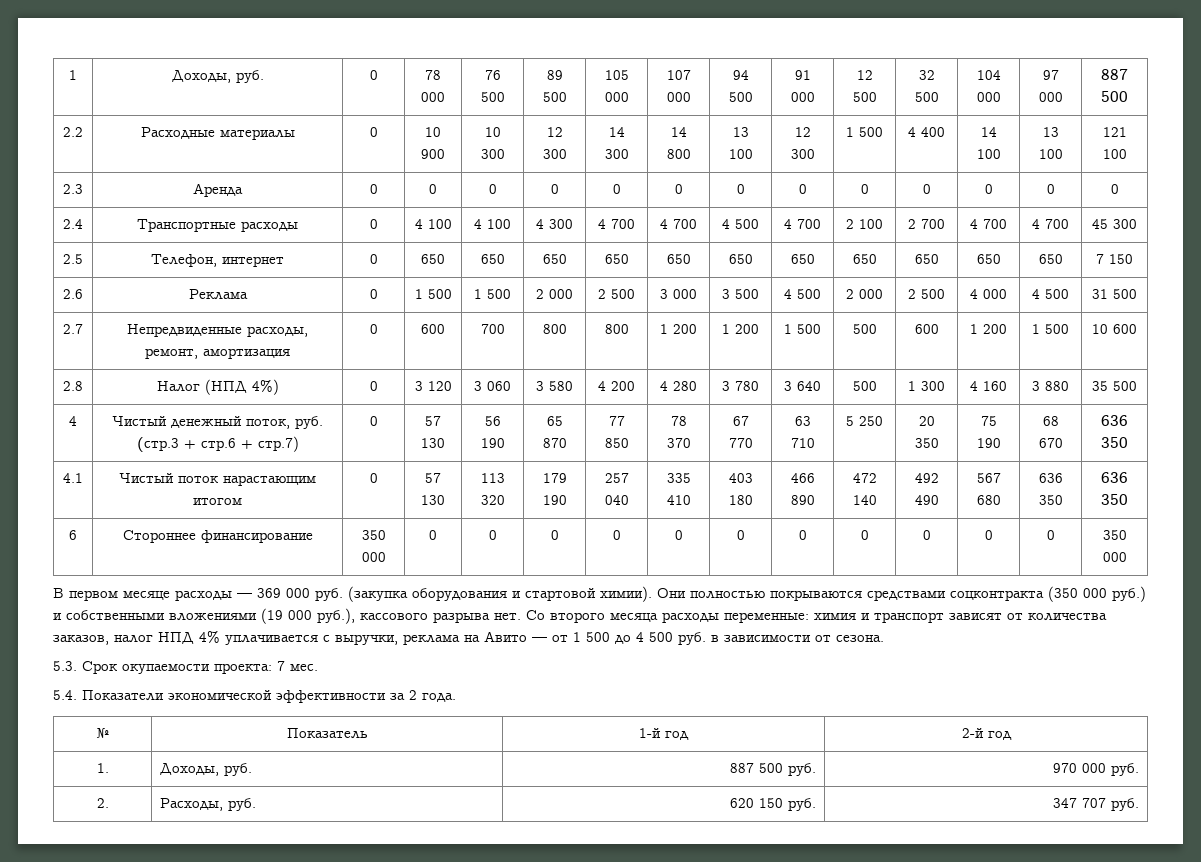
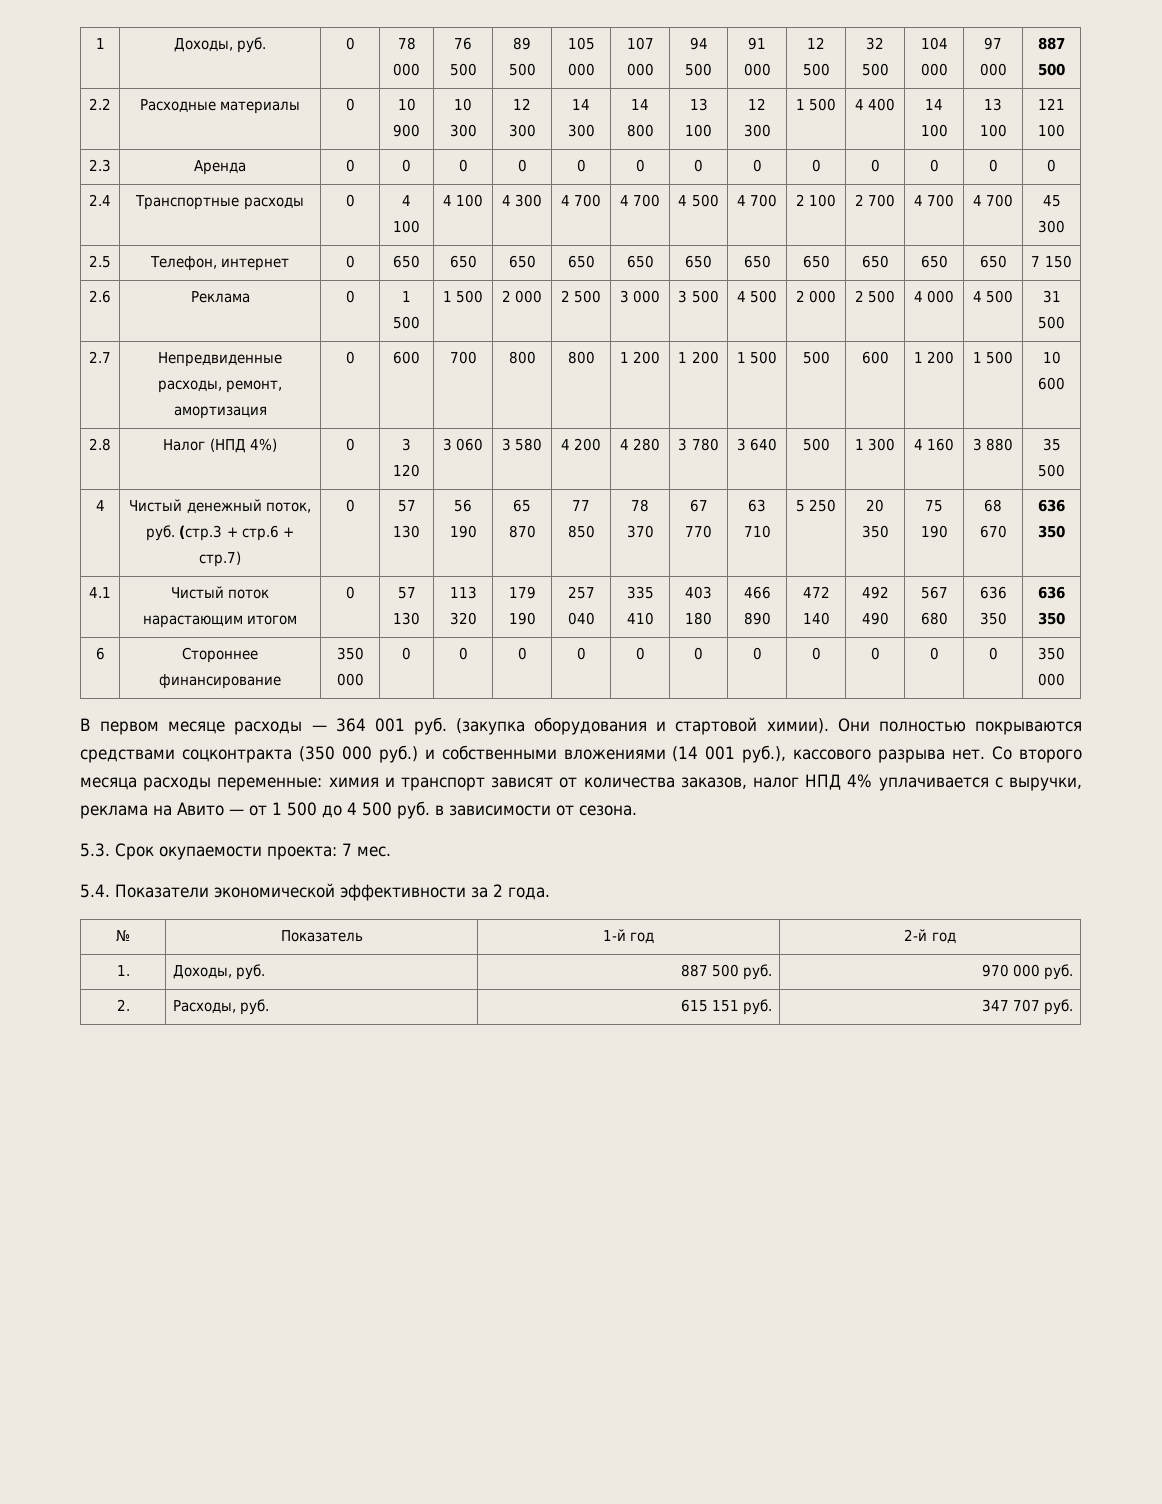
[257,588,310,598] 369 000 -> [335,718,405,732] 364 001
[261,608,312,624] (19 000 -> [672,746,736,762] (14 001
[729,798,783,808] 620 150 -> [680,999,739,1012] 615 151

